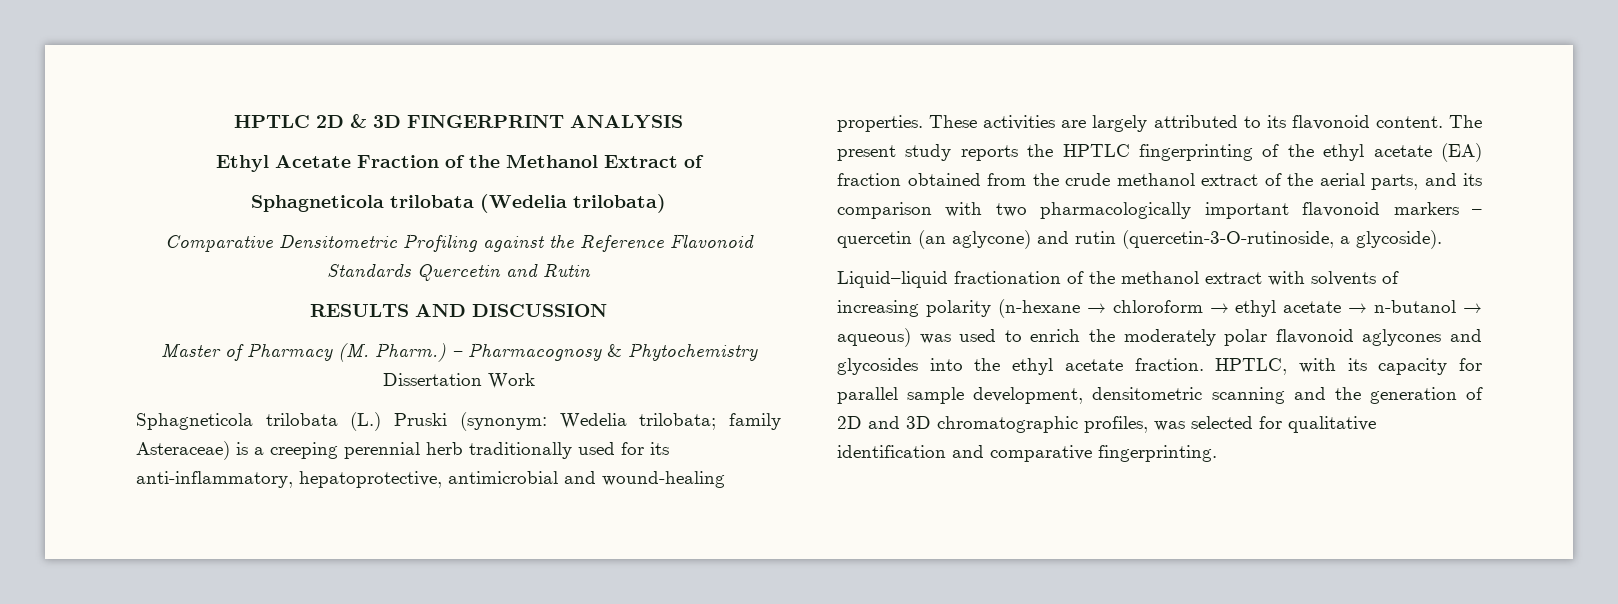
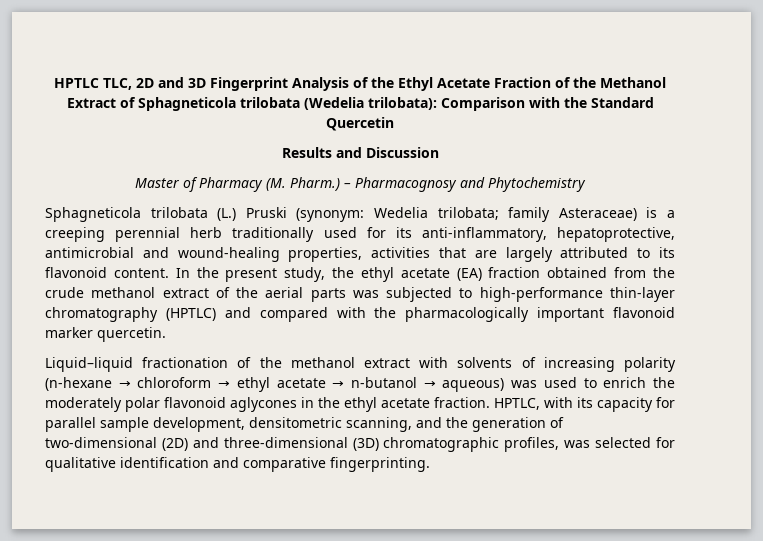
[234,114,683,129] HPTLC 2D & 3D FINGERPRINT ANALYSIS // -> [54,77,394,91] HPTLC TLC, 2D and 3D Fingerprint Analysis of the
(704, 161) // -> (136, 102) none
[573,194,666,213] [164,234,754,252] [327,264,591,281] [310,304,607,317] trilobata) // Comparative Densitometric Profiling against the Reference Flavonoid Standards Quercetin and Rutin // RESULTS AND DISCUSSION -> [367,97,654,111] [326,117,394,131] [281,147,439,158] trilobata): Comparison with the Standard Quercetin // Results and Discussion
[606,344,622,357] & -> [460,177,485,188] and
[382,373,535,389] Dissertation Work -> (586, 184) none
[837,115,1056,132] properties. These activities -> [288,247,466,262] properties, activities that
[1449,115,1482,128] [837,144,1280,161] The present study reports the HPTLC fingerprinting of -> [175,267,326,282] In the present study,
[1371,173,1482,190] [837,202,1482,219] [837,230,1442,249] parts, and its comparison with two pharmacologically important flavonoid markers – quercetin (an aglycone) and rutin (quercetin-3-O-rutinoside, a glycoside). -> [310,287,675,302] [45,307,675,322] [45,327,166,342] parts was subjected to high-performance thin-layer chromatography (HPTLC) and compared with the pharmacologically important flavonoid marker quercetin.
[1450,329,1482,342] [837,358,963,375] and glycosides into -> [301,397,314,408] in
[1211,387,1285,404] scanning -> [346,417,412,432] scanning,
[837,416,931,429] 2D and 3D -> [45,437,379,451] two-dimensional (2D) and three-dimensional (3D)

